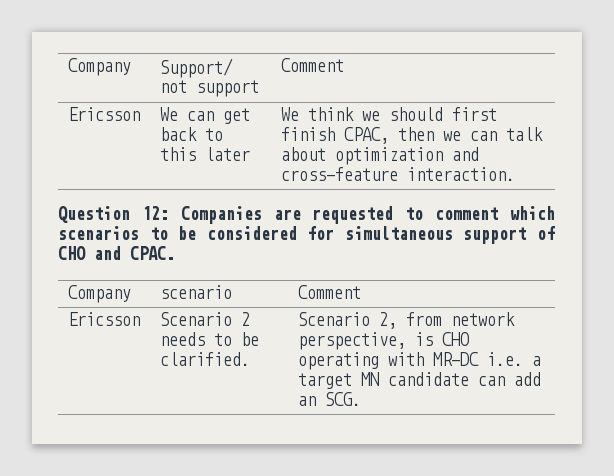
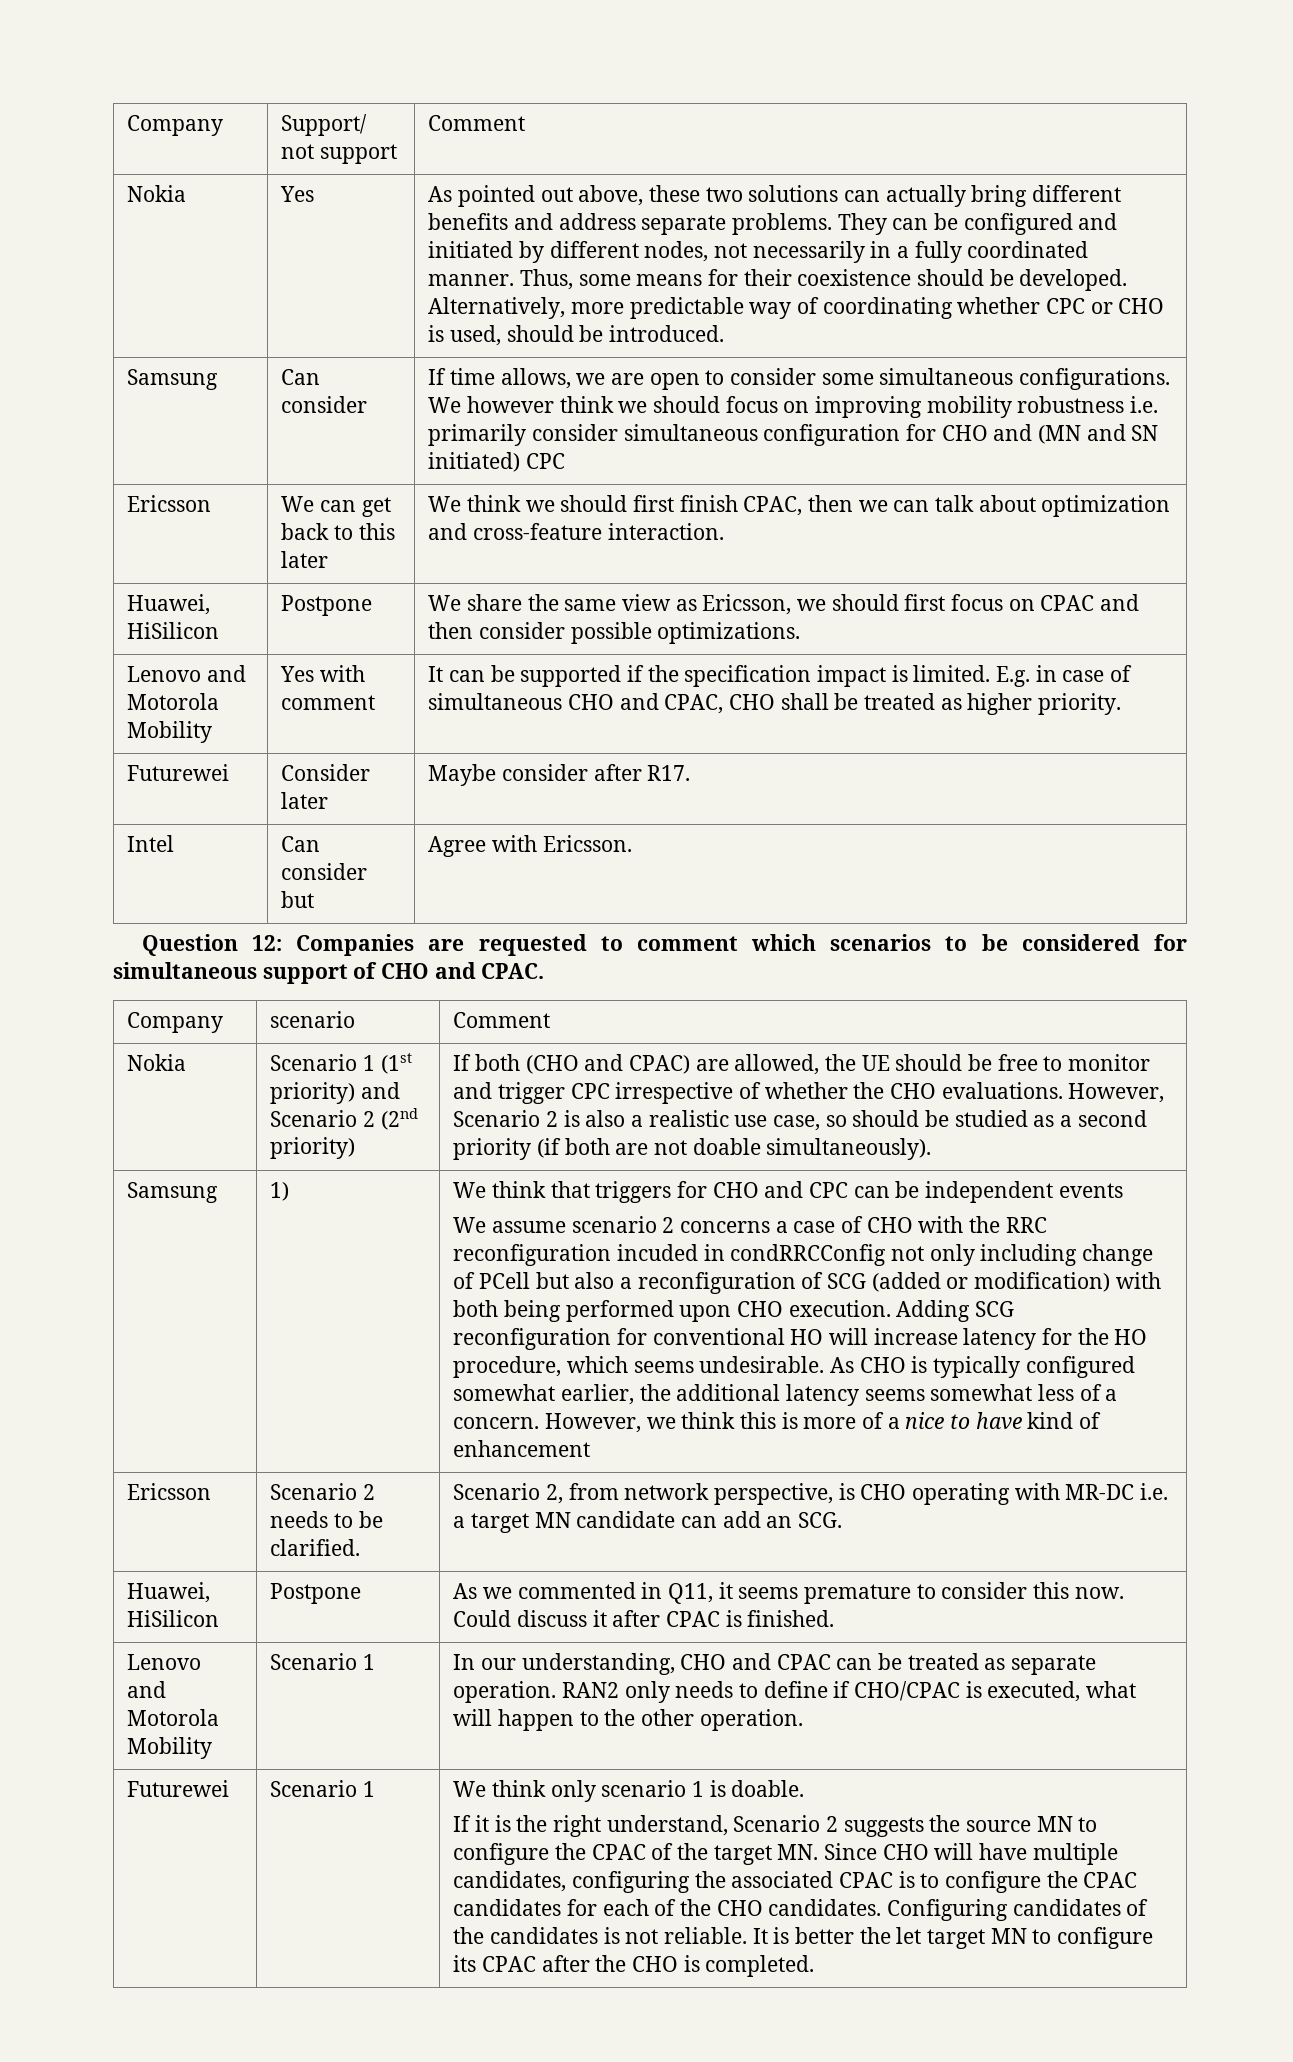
(344, 65) none -> [127,185,187,202] [280,186,315,202] [428,185,1122,207] [428,213,1118,235] [428,241,1089,263] [428,269,1128,291] [428,297,1165,319] [428,325,724,346] [127,369,219,390] [281,369,321,385] [281,396,368,413] [428,368,1171,390] [428,396,1159,418] [428,424,1159,446] [428,452,565,472] // Nokia | Yes | As pointed out above, these two solutions can actually bring different benefits and address separate problems. They can be configured and initiated by different nodes, not necessarily in a fully coordinated manner. Thus, some means for their coexistence should be developed. Alternatively, more predictable way of coordinating whether CPC or CHO is used, should be introduced. // Samsung | Can consider | If time allows, we are open to consider some simultaneous configurations. We however think we should focus on improving mobility robustness i.e. primarily consider simultaneous configuration for CHO and (MN and SN initiated) CPC
(515, 174) none -> [127,594,211,615] [127,622,220,639] [281,595,373,616] [428,594,1140,615] [428,622,801,644] [127,665,246,682] [127,693,220,710] [127,721,213,743] [280,665,365,682] [281,695,376,710] [428,665,1133,687] [428,693,1122,715] [127,764,230,781] [281,764,371,781] [281,792,329,809] [428,764,691,786] [127,835,175,852] [281,836,321,852] [281,863,368,880] [281,891,315,908] [428,835,632,857] // Huawei, HiSilicon | Postpone | We share the same view as Ericsson, we should first focus on CPAC and then consider possible optimizations. // Lenovo and Motorola Mobility | Yes with comment | It can be supported if the specification impact is limited. E.g. in case of simultaneous CHO and CPAC, CHO shall be treated as higher priority. // Futurewei | Consider later | Maybe consider after R17. // Intel | Can consider but | Agree with Ericsson.
(361, 292) none -> [127,1054,187,1071] [270,1053,412,1074] [270,1082,400,1104] [270,1108,418,1130] [270,1137,356,1159] [453,1054,1151,1075] [453,1082,1165,1104] [453,1110,1147,1131] [453,1138,932,1160] [127,1182,219,1203] [270,1182,290,1201] [453,1181,1123,1203] [453,1216,1047,1233] [453,1244,1154,1266] [453,1272,1161,1294] [453,1300,1015,1322] [453,1328,1148,1350] [453,1356,1135,1378] [453,1384,1118,1406] [453,1412,1102,1433] [453,1440,591,1457] // Nokia | Scenario 1 (1st priority) and Scenario 2 (2nd priority) | If both (CHO and CPAC) are allowed, the UE should be free to monitor and trigger CPC irrespective of whether the CHO evaluations. However, Scenario 2 is also a realistic use case, so should be studied as a second priority (if both are not doable simultaneously). // Samsung | 1) | We think that triggers for CHO and CPC can be independent events // We assume scenario 2 concerns a case of CHO with the RRC reconfiguration incuded in condRRCConfig not only including change of PCell but also a reconfiguration of SCG (added or modification) with both being performed upon CHO execution. Adding SCG reconfiguration for conventional HO will increase latency for the HO procedure, which seems undesirable. As CHO is typically configured somewhat earlier, the additional latency seems somewhat less of a concern. However, we think this is more of a nice to have kind of enhancement
(361, 399) none -> [127,1582,211,1603] [127,1610,220,1627] [270,1583,362,1604] [453,1582,1124,1604] [453,1610,835,1627] [127,1654,202,1670] [127,1681,167,1698] [127,1709,220,1726] [127,1737,213,1759] [270,1653,375,1670] [453,1653,1097,1675] [453,1681,1137,1703] [453,1709,803,1731] [127,1780,230,1797] [270,1780,375,1797] [453,1780,805,1802] [453,1815,1098,1837] [453,1843,1118,1865] [453,1871,1138,1893] [453,1899,1149,1921] [453,1927,1154,1949] [453,1955,815,1977] // Huawei, HiSilicon | Postpone | As we commented in Q11, it seems premature to consider this now. Could discuss it after CPAC is finished. // Lenovo and Motorola Mobility | Scenario 1 | In our understanding, CHO and CPAC can be treated as separate operation. RAN2 only needs to define if CHO/CPAC is executed, what will happen to the other operation. // Futurewei | Scenario 1 | We think only scenario 1 is doable. // If it is the right understand, Scenario 2 suggests the source MN to configure the CPAC of the target MN. Since CHO will have multiple candidates, configuring the associated CPAC is to configure the CPAC candidates for each of the CHO candidates. Configuring candidates of the candidates is not reliable. It is better the let target MN to configure its CPAC after the CHO is completed.

